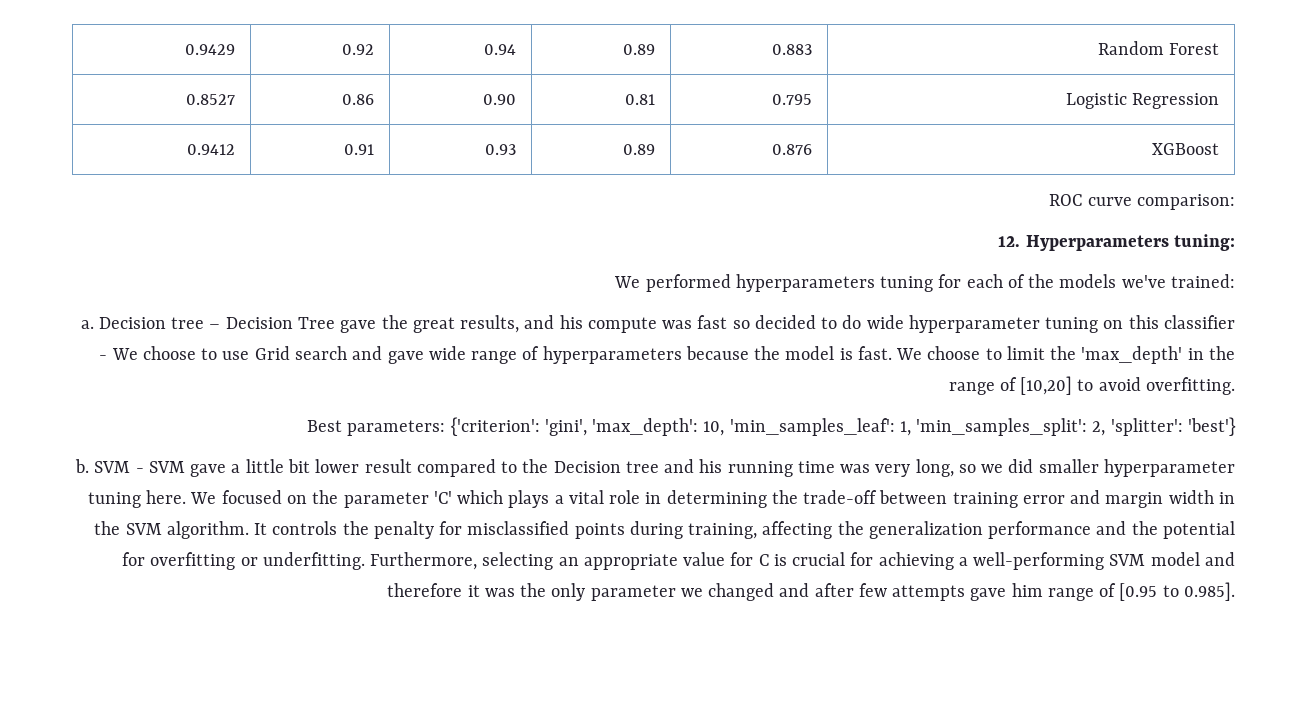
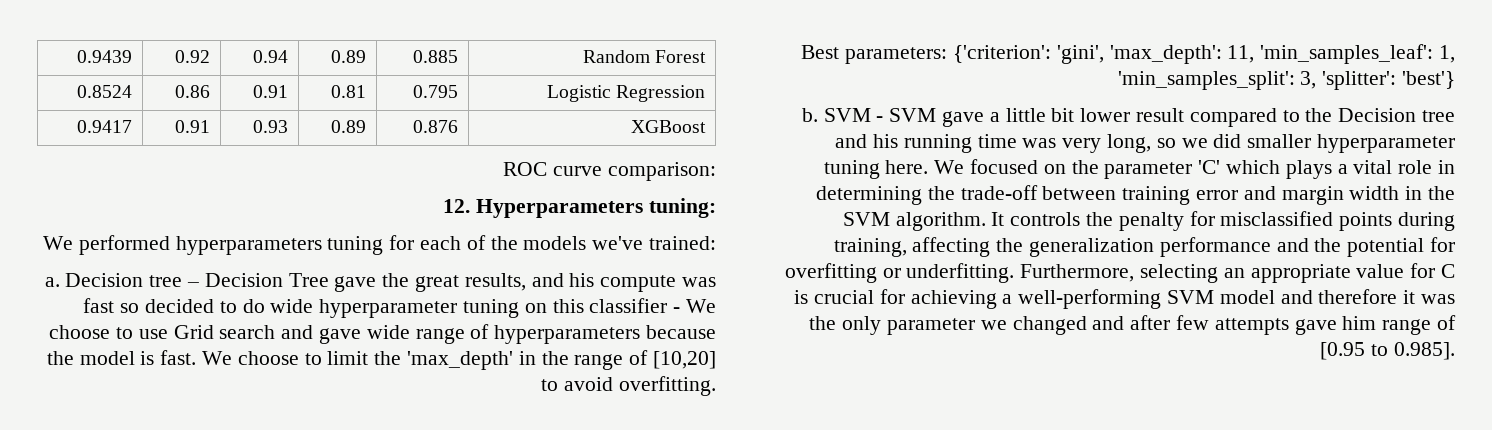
[185,44,236,55] 0.9429 -> [76,50,132,63] 0.9439
[772,44,813,55] 0.883 -> [412,50,458,63] 0.885
[186,94,236,105] 0.8527 -> [76,85,132,98] 0.8524
[483,94,517,105] 0.90 -> [252,85,288,98] 0.91
[187,144,236,155] 0.9412 -> [76,120,132,133] 0.9417
[703,421,725,436] 10, -> [1227,45,1255,63] 11,
[1092,421,1106,436] 2, -> [1300,71,1317,89] 3,

